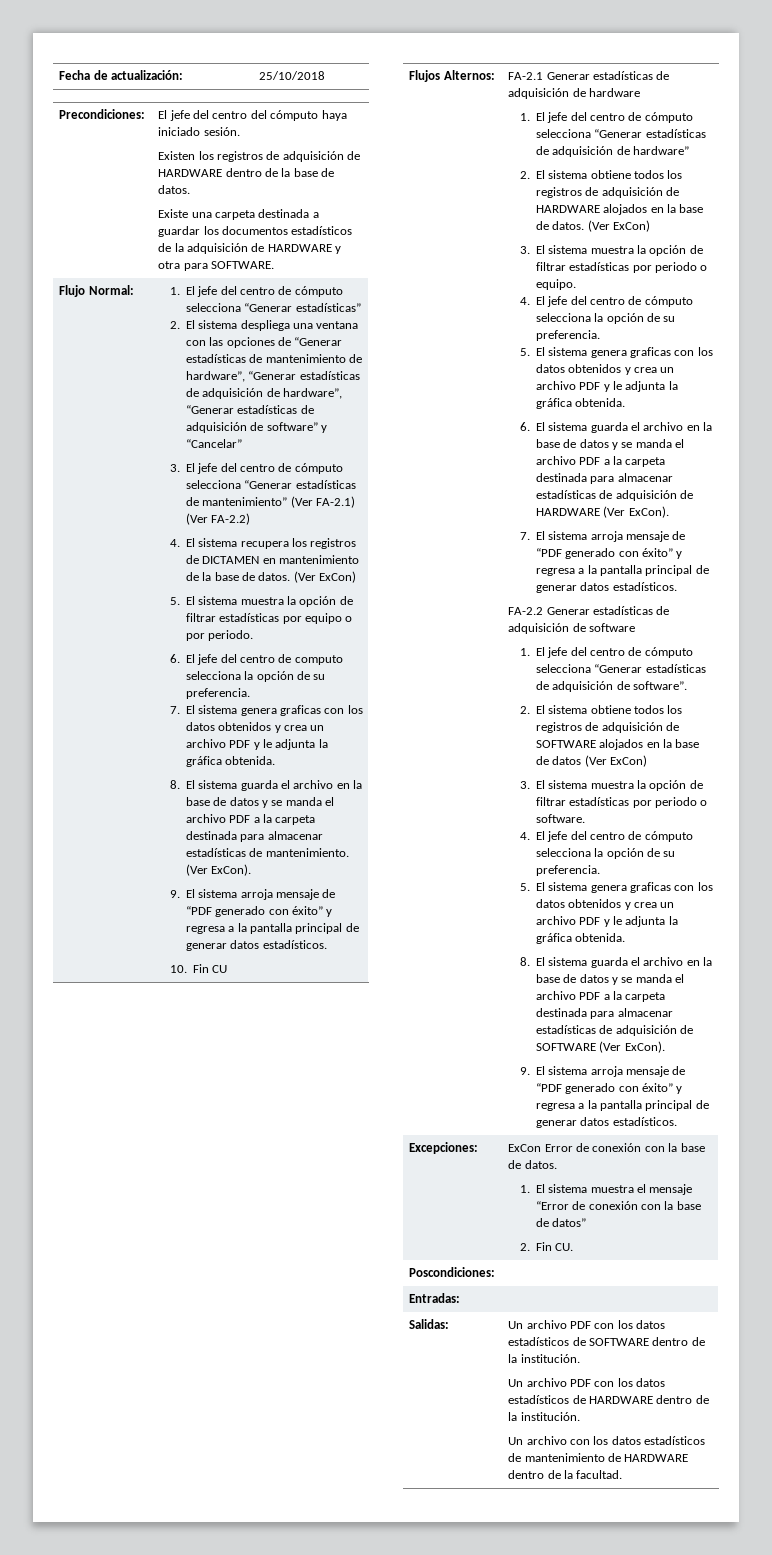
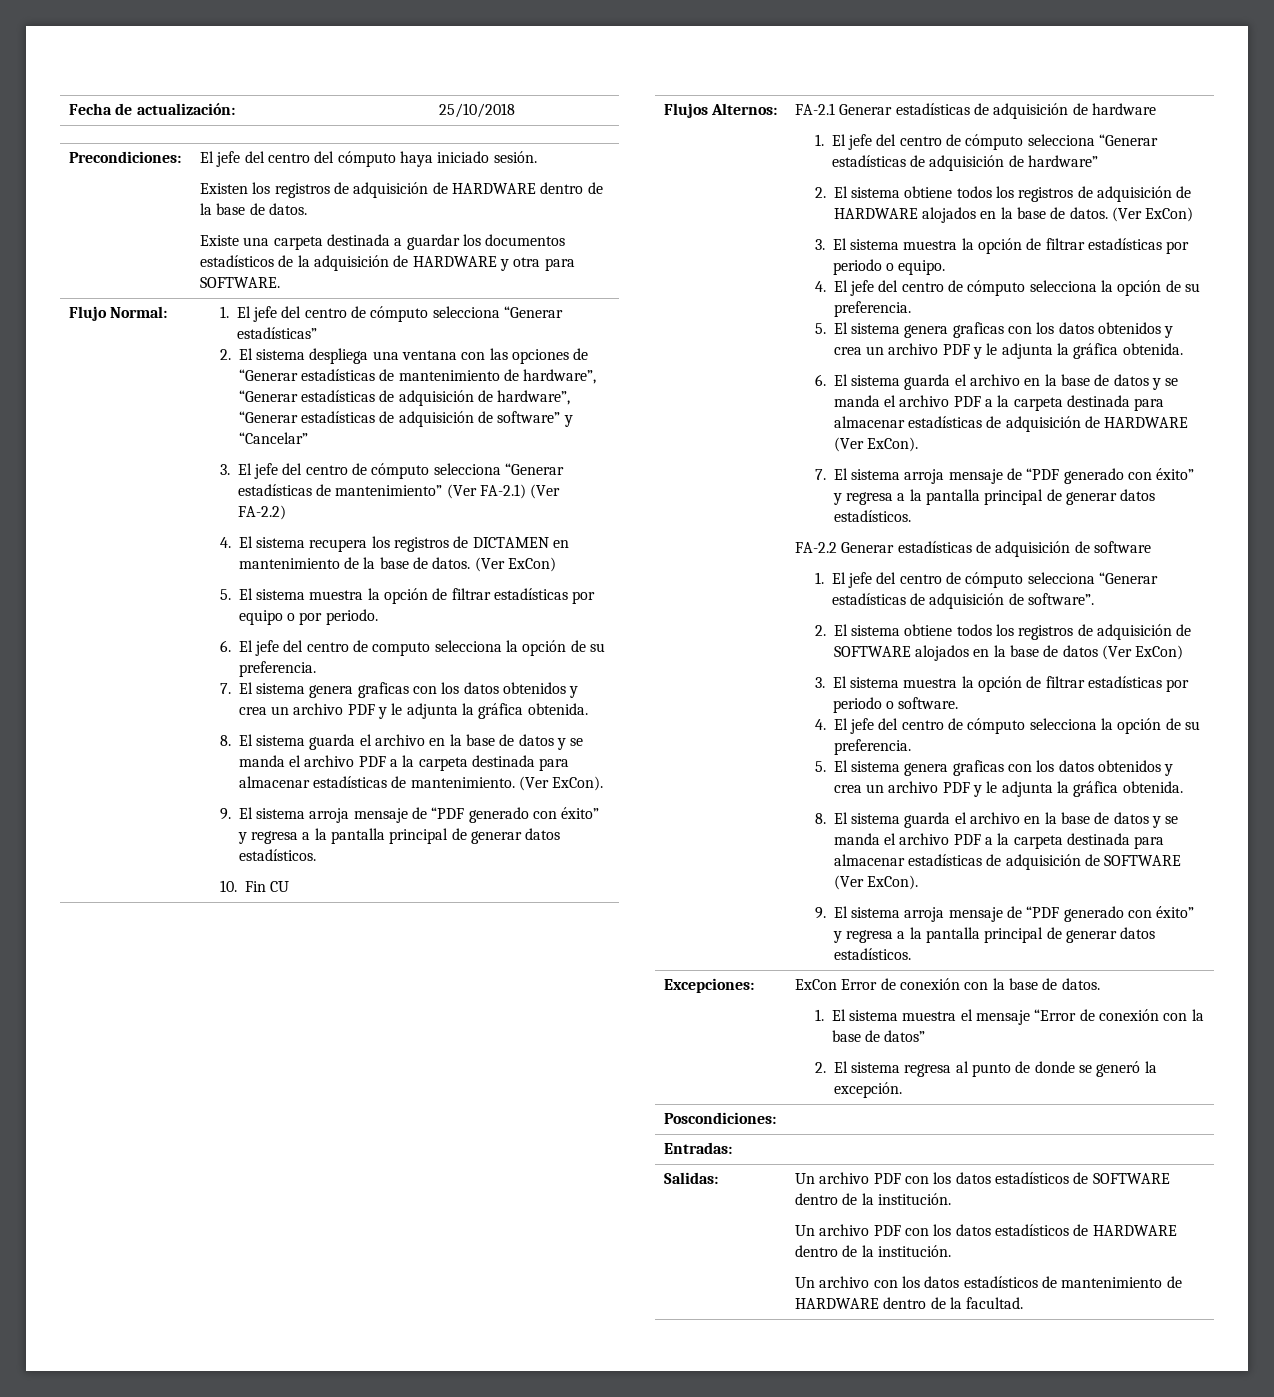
[535,1242,574,1251] Fin CU. -> [833,1061,1157,1077] [833,1082,902,1098] El sistema regresa al punto de donde se generó la excepción.

